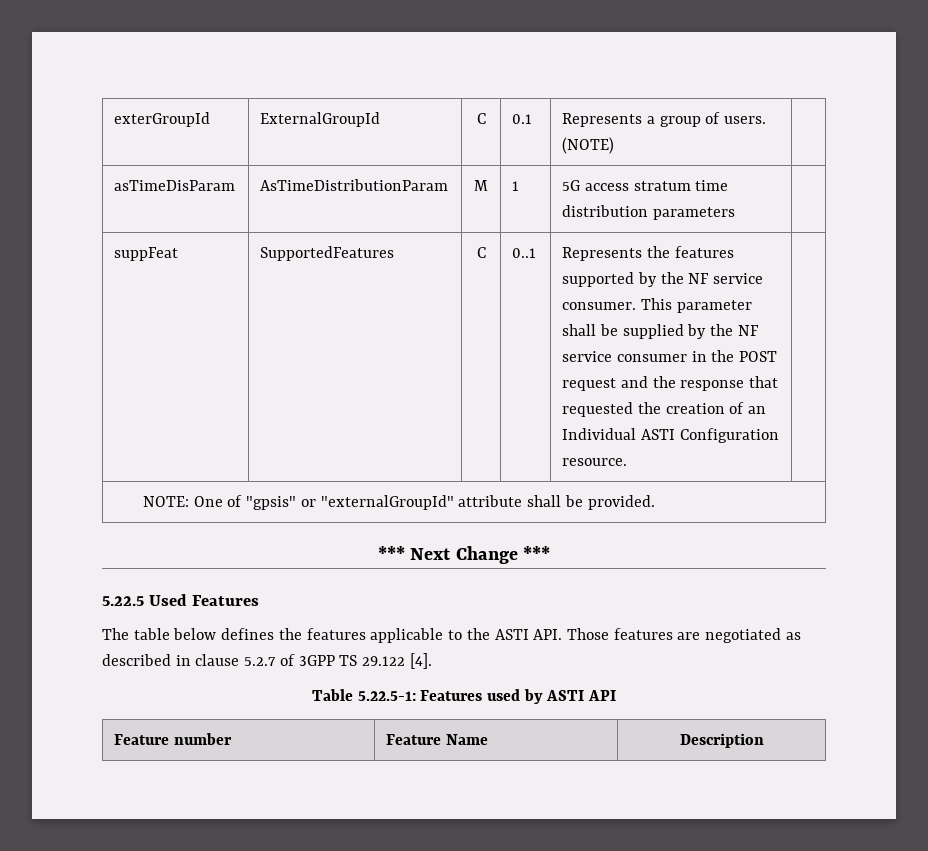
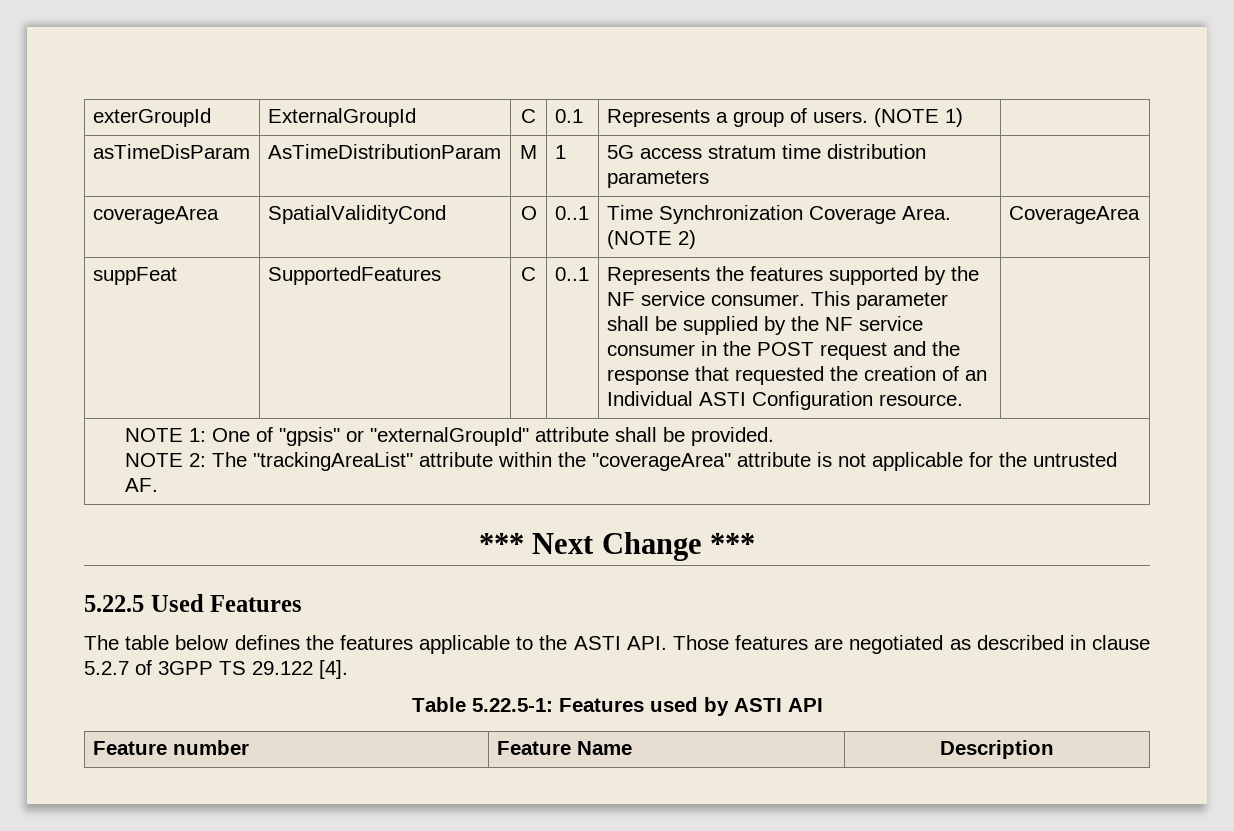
[562,137,615,154] (NOTE) -> [873,108,963,127] (NOTE 1)
(735, 213) none -> [92,206,219,224] [267,205,446,224] [520,206,537,220] [554,206,589,220] [606,205,951,224] [606,230,696,249] [1008,206,1140,224] // coverageArea | SpatialValidityCond | O | 0..1 | Time Synchronization Coverage Area. (NOTE 2) | CoverageArea
[142,496,189,507] NOTE: -> [124,428,206,442] NOTE 1:
(655, 502) none -> [124,452,1117,471] [124,478,158,492] // NOTE 2: The "trackingAreaList" attribute within the "coverageArea" attribute is not applicable for the untrusted AF.

